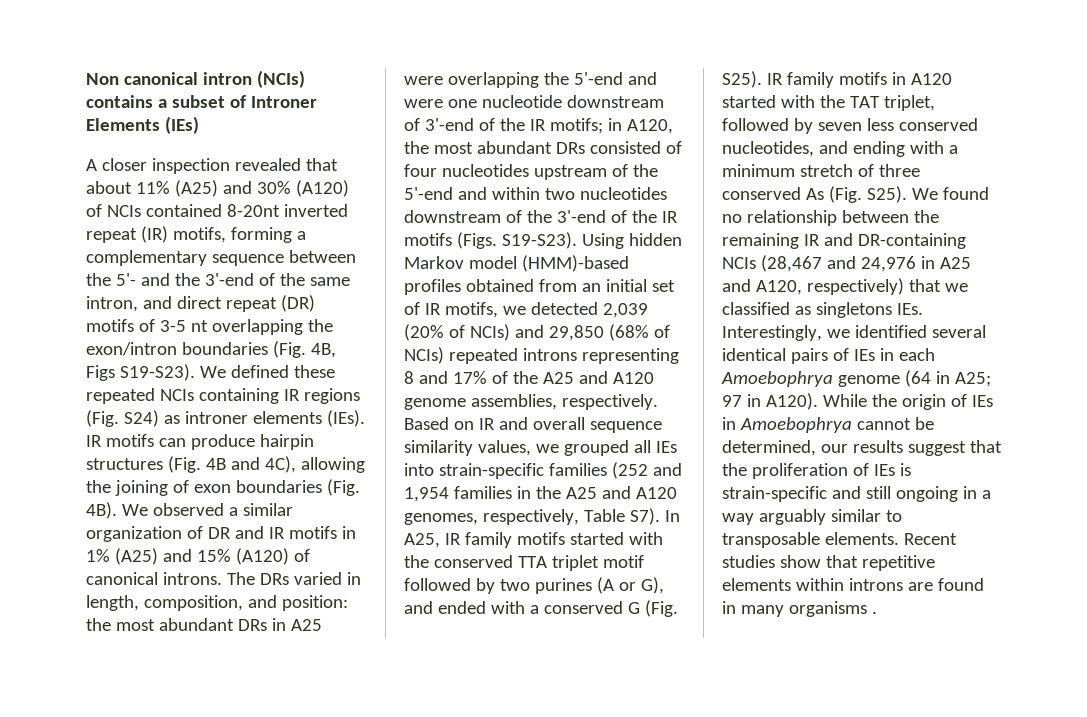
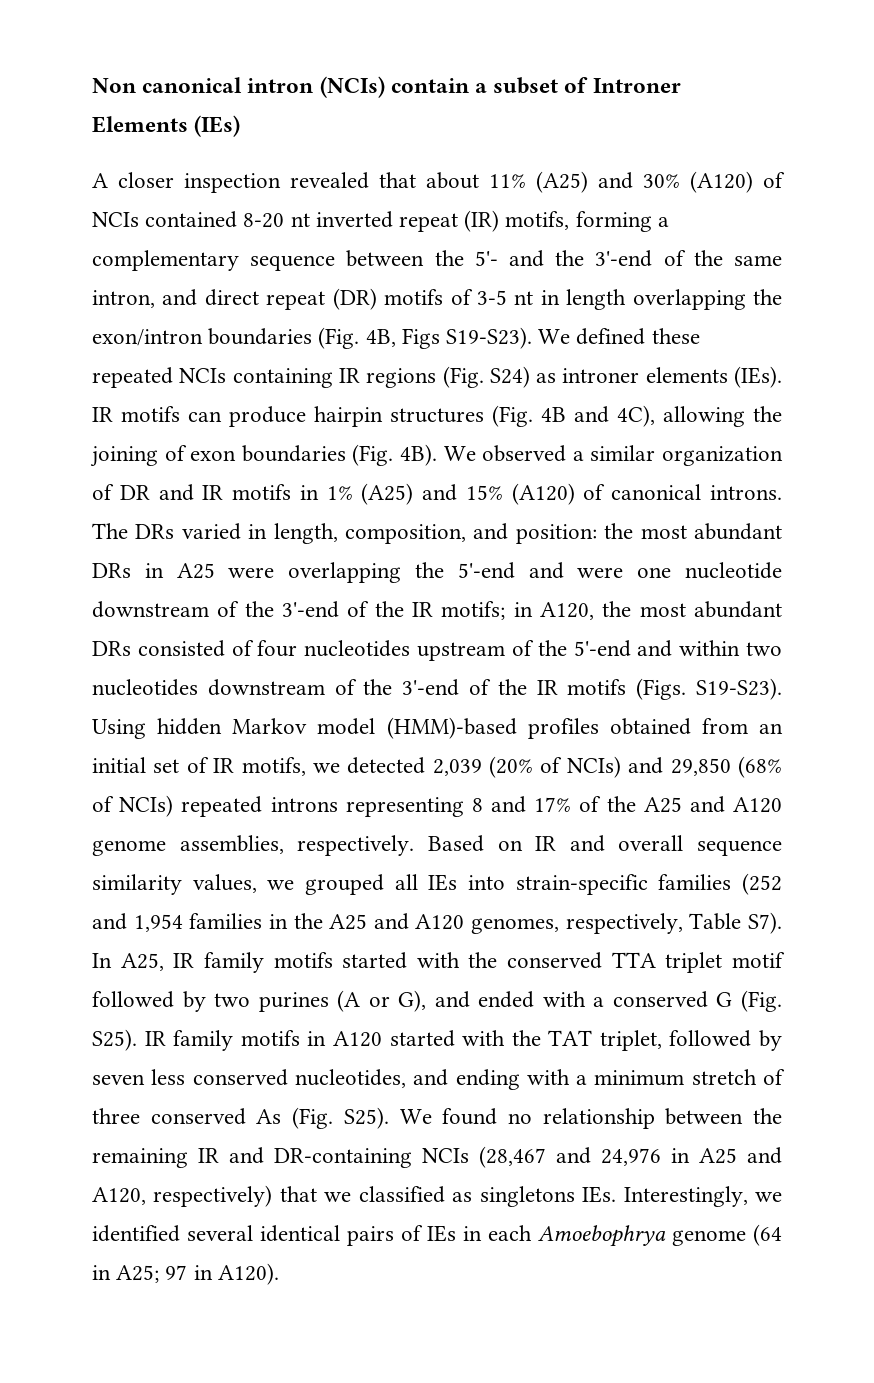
[86,95,153,108] contains -> [390,78,469,93] contain
[226,204,280,217] 8-20nt -> [243,213,310,228] 8-20 nt
(208, 326) none -> [540,289,627,310] in length
(420, 124) none -> [244,601,274,617] the
[822,394,993,410] [722,417,934,433] [722,440,1002,456] [722,463,911,479] [722,486,991,502] [722,509,902,525] [722,532,957,548] [722,555,935,571] [722,578,984,591] [722,601,877,617] While the origin of IEs in Amoebophrya cannot be determined, our results suggest that the proliferation of IEs is strain-specific and still ongoing in a way arguably similar to transposable elements. Recent studies show that repetitive elements within introns are found in many organisms . -> (279, 1274) none

